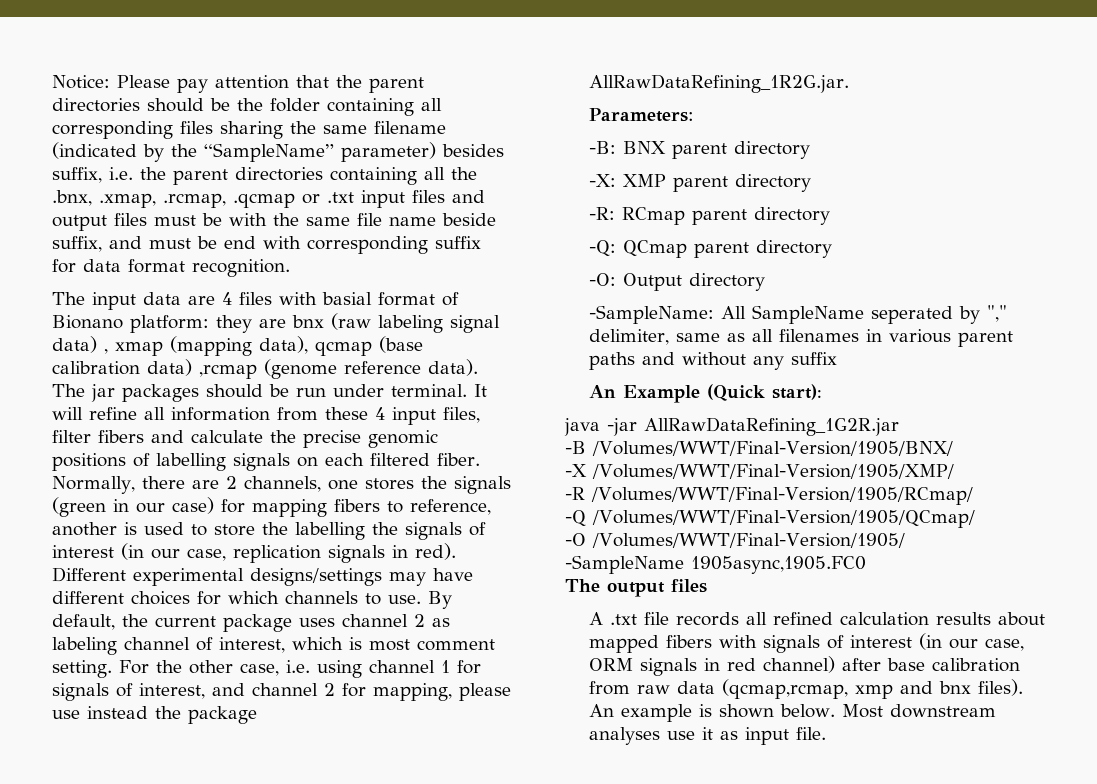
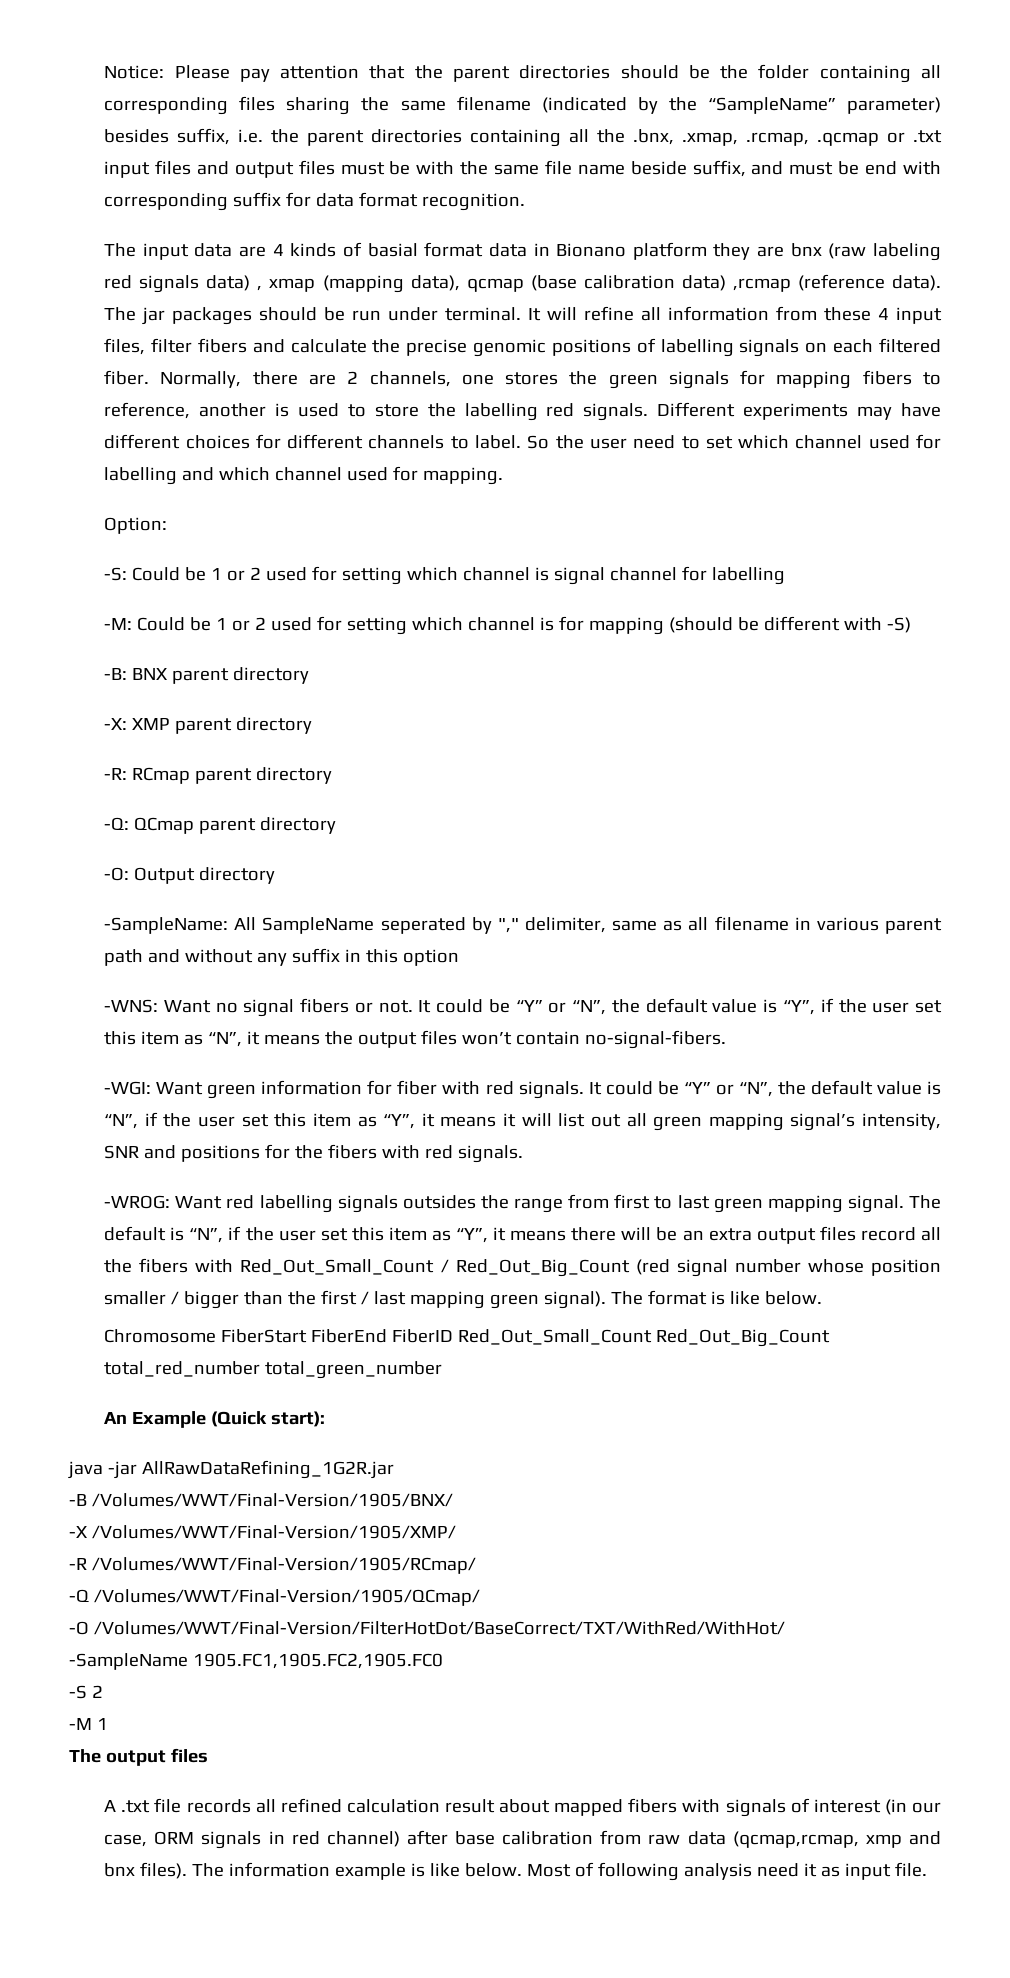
[239,292,460,306] [52,315,210,333] files with basial format of Bionano platform: -> [290,242,707,260] kinds of basial format data in Bionano platform
[450,315,501,333] signal -> [104,275,200,293] red signals
[264,359,422,379] (genome reference -> [797,274,885,291] (reference
[454,476,512,494] [52,497,215,517] signals (green in our case) -> [608,371,729,389] green signals
[372,522,487,540] [52,543,457,563] [52,567,383,586] the signals of interest (in our case, replication signals in red). Different experimental designs/settings -> [546,402,849,421] red signals. Different experiments
[228,591,280,604] which -> [287,434,364,449] different
[388,591,453,609] [52,614,451,632] [52,637,496,655] [52,660,482,678] [52,683,512,701] [52,706,258,724] [589,74,850,93] [589,108,695,122] use. By default, the current package uses channel 2 as labeling channel of interest, which is most comment setting. For the other case, i.e. using channel 1 for signals of interest, and channel 2 for mapping, please use instead the package AllRawDataRefining_1R2G.jar. // Parameters: -> [475,434,942,449] [104,466,504,485] [104,517,168,534] [104,566,786,585] [104,616,912,635] label. So the user need to set which channel used for labelling and which channel used for mapping. // Option: // -S: Could be 1 or 2 used for setting which channel is signal channel for labelling // -M: Could be 1 or 2 used for setting which channel is for mapping (should be different with -S)
[779,329,860,342] filenames -> [714,916,789,931] filename
[589,352,636,370] paths -> [104,949,144,966] path
(838, 358) none -> [345,949,460,966] [104,998,943,1017] [104,1030,727,1049] [104,1080,942,1099] [104,1112,942,1131] [104,1144,524,1163] [104,1194,942,1213] [104,1226,942,1244] [104,1258,942,1277] [104,1290,823,1309] [104,1329,831,1347] [104,1361,443,1379] in this option // -WNS: Want no signal fibers or not. It could be “Y” or “N”, the default value is “Y”, if the user set this item as “N”, it means the output files won’t contain no-signal-fibers. // -WGI: Want green information for fiber with red signals. It could be “Y” or “N”, the default value is “N”, if the user set this item as “Y”, it means it will list out all green mapping signal’s intensity, SNR and positions for the fibers with red signals. // -WROG: Want red labelling signals outsides the range from first to last green mapping signal. The default is “N”, if the user set this item as “Y”, it means there will be an extra output files record all the fibers with Red_Out_Small_Count / Red_Out_Big_Count (red signal number whose position smaller / bigger than the first / last mapping green signal). The format is like below. // Chromosome FiberStart FiberEnd FiberID Red_Out_Small_Count Red_Out_Big_Count total_red_number total_green_number
[592,533,905,548] /Volumes/WWT/Final-Version/1905/ -> [93,1621,785,1635] /Volumes/WWT/Final-Version/FilterHotDot/BaseCorrect/TXT/WithRed/WithHot/
[691,556,866,574] 1905async,1905.FC0 -> [192,1653,443,1669] [69,1685,103,1699] [69,1718,108,1730] 1905.FC1,1905.FC2,1905.FC0 // -S 2 // -M 1
[936,612,992,625] results -> [444,1799,495,1813] result
[589,704,615,717] An -> [192,1862,331,1877] The information
[719,704,775,718] shown -> [430,1863,461,1877] like
[890,704,997,718] [589,727,696,745] downstream analyses use -> [575,1862,800,1881] of following analysis need

